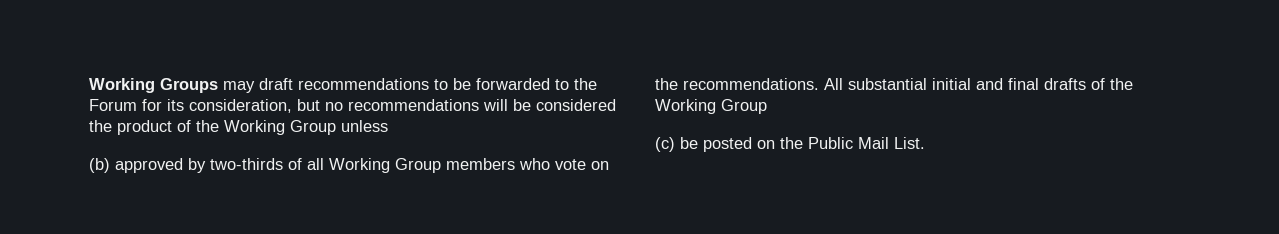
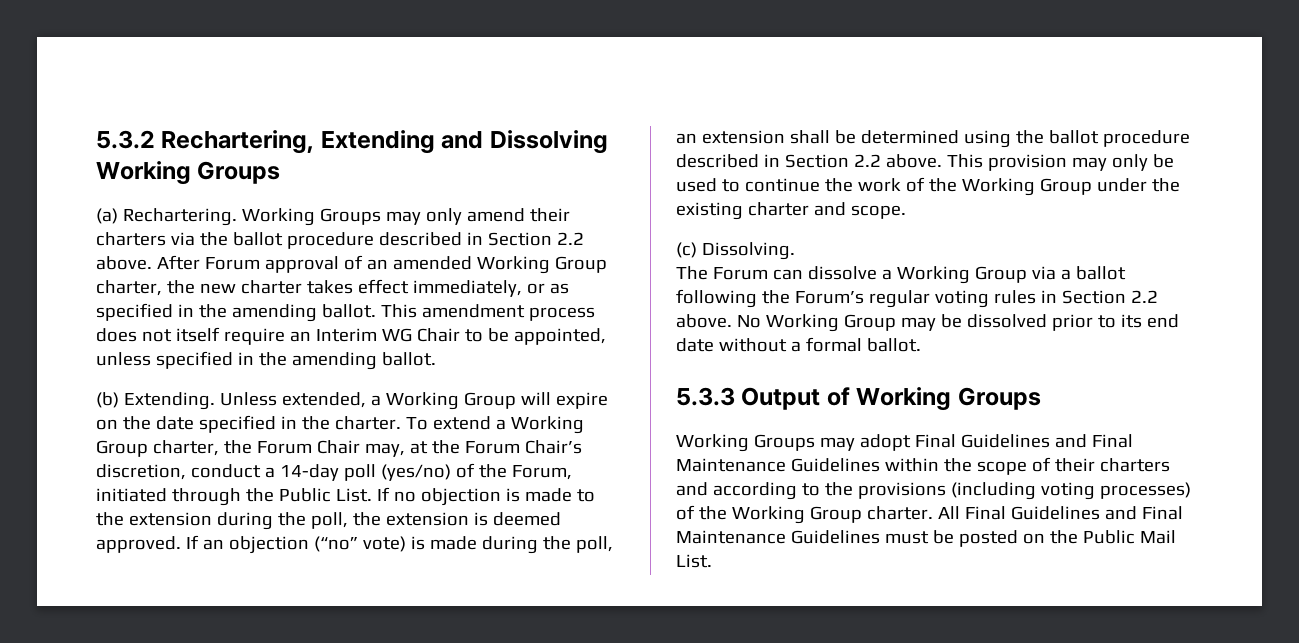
[89,78,597,93] [89,99,616,113] [89,120,388,135] [89,158,609,173] [655,78,1133,90] [655,99,767,114] [655,137,675,152] Working Groups may draft recommendations to be forwarded to the Forum for its consideration, but no recommendations will be considered the product of the Working Group unless // (b) approved by two-thirds of all Working Group members who vote on the recommendations. All substantial initial and final drafts of the Working Group // (c) -> [96,130,608,154] [96,161,281,185] [96,208,570,226] [96,232,584,249] [96,255,607,274] [96,279,569,297] [96,303,595,322] [96,327,606,345] [96,351,436,370] [96,392,608,410] [96,415,584,434] [96,440,582,457] [96,463,572,481] [96,487,595,506] [96,512,561,530] [96,535,613,554] [676,130,1190,148] [676,154,1174,171] [676,177,1180,196] [676,202,906,220] [676,242,795,260] [676,266,1126,284] [676,289,1158,308] [676,314,1179,332] [676,337,921,352] [676,387,1041,411] [676,434,1133,452] [676,457,1170,475] [676,482,1191,500] [676,505,1183,524] [676,530,929,544] 5.3.2 Rechartering, Extending and Dissolving Working Groups // (a) Rechartering. Working Groups may only amend their charters via the ballot procedure described in Section 2.2 above. After Forum approval of an amended Working Group charter, the new charter takes effect immediately, or as specified in the amending ballot. This amendment process does not itself require an Interim WG Chair to be appointed, unless specified in the amending ballot. // (b) Extending. Unless extended, a Working Group will expire on the date specified in the charter. To extend a Working Group charter, the Forum Chair may, at the Forum Chair’s discretion, conduct a 14-day poll (yes/no) of the Forum, initiated through the Public List. If no objection is made to the extension during the poll, the extension is deemed approved. If an objection (“no” vote) is made during the poll, an extension shall be determined using the ballot procedure described in Section 2.2 above. This provision may only be used to continue the work of the Working Group under the existing charter and scope. // (c) Dissolving. // The Forum can dissolve a Working Group via a ballot following the Forum’s regular voting rules in Section 2.2 above. No Working Group may be dissolved prior to its end date without a formal ballot. // 5.3.3 Output of Working Groups // Working Groups may adopt Final Guidelines and Final Maintenance Guidelines within the scope of their charters and according to the provisions (including voting processes) of the Working Group charter. All Final Guidelines and Final Maintenance Guidelines must

